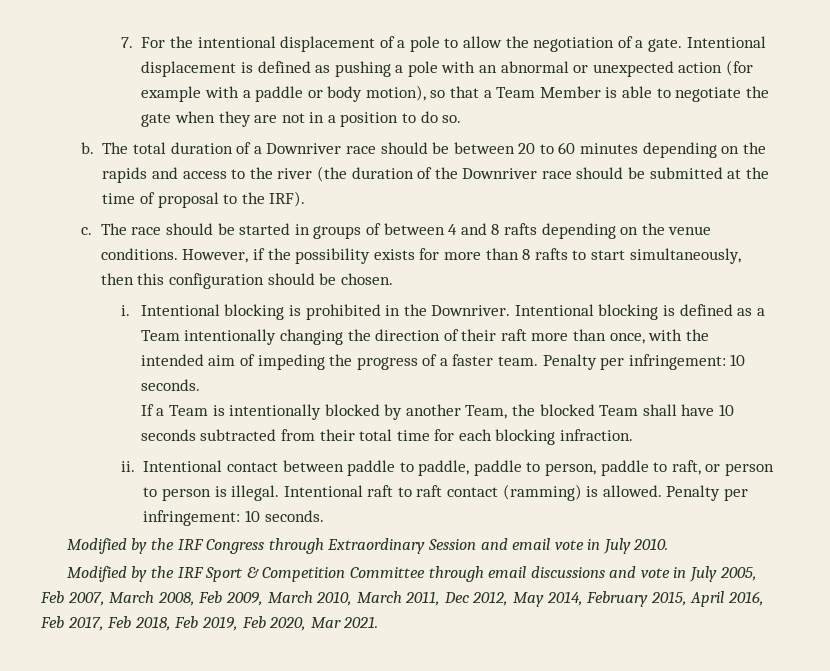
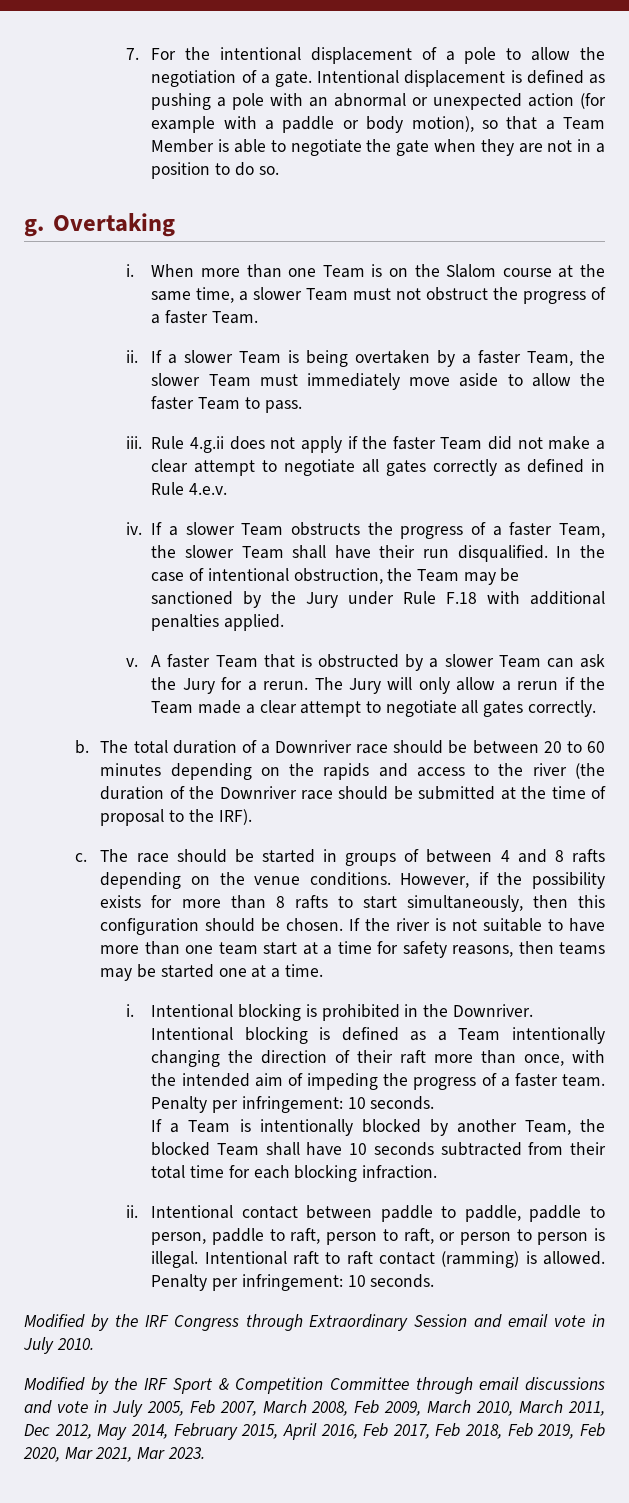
(462, 119) none -> [24,213,175,237] [125,264,606,278] [151,287,606,304] [151,310,258,324] [125,350,605,367] [151,373,606,390] [151,396,302,413] [125,436,605,453] [151,459,605,476] [151,482,228,495] [125,522,605,539] [151,545,605,562] [151,568,520,585] [151,591,606,608] [151,614,285,631] [125,654,605,671] [151,677,605,694] [151,700,596,717] // g. Overtaking // i. When more than one Team is on the Slalom course at the same time, a slower Team must not obstruct the progress of a faster Team. // ii. If a slower Team is being overtaken by a faster Team, the slower Team must immediately move aside to allow the faster Team to pass. // iii. Rule 4.g.ii does not apply if the faster Team did not make a clear attempt to negotiate all gates correctly as defined in Rule 4.e.v. // iv. If a slower Team obstructs the progress of a faster Team, the slower Team shall have their run disqualified. In the case of intentional obstruction, the Team may be sanctioned by the Jury under Rule F.18 with additional penalties applied. // v. A faster Team that is obstructed by a slower Team can ask the Jury for a rerun. The Jury will only allow a rerun if the Team made a clear attempt to negotiate all gates correctly.
(393, 279) none -> [349,918,605,932] [100,941,605,958] [100,964,323,981] If the river is not suitable to have more than one team start at a time for safety reasons, then teams may be started one at a time.
(701, 467) none -> [326,1228,434,1245] person to raft,
[343,616,379,628] 2021. -> [95,1447,205,1462] 2021, Mar 2023.

